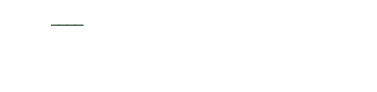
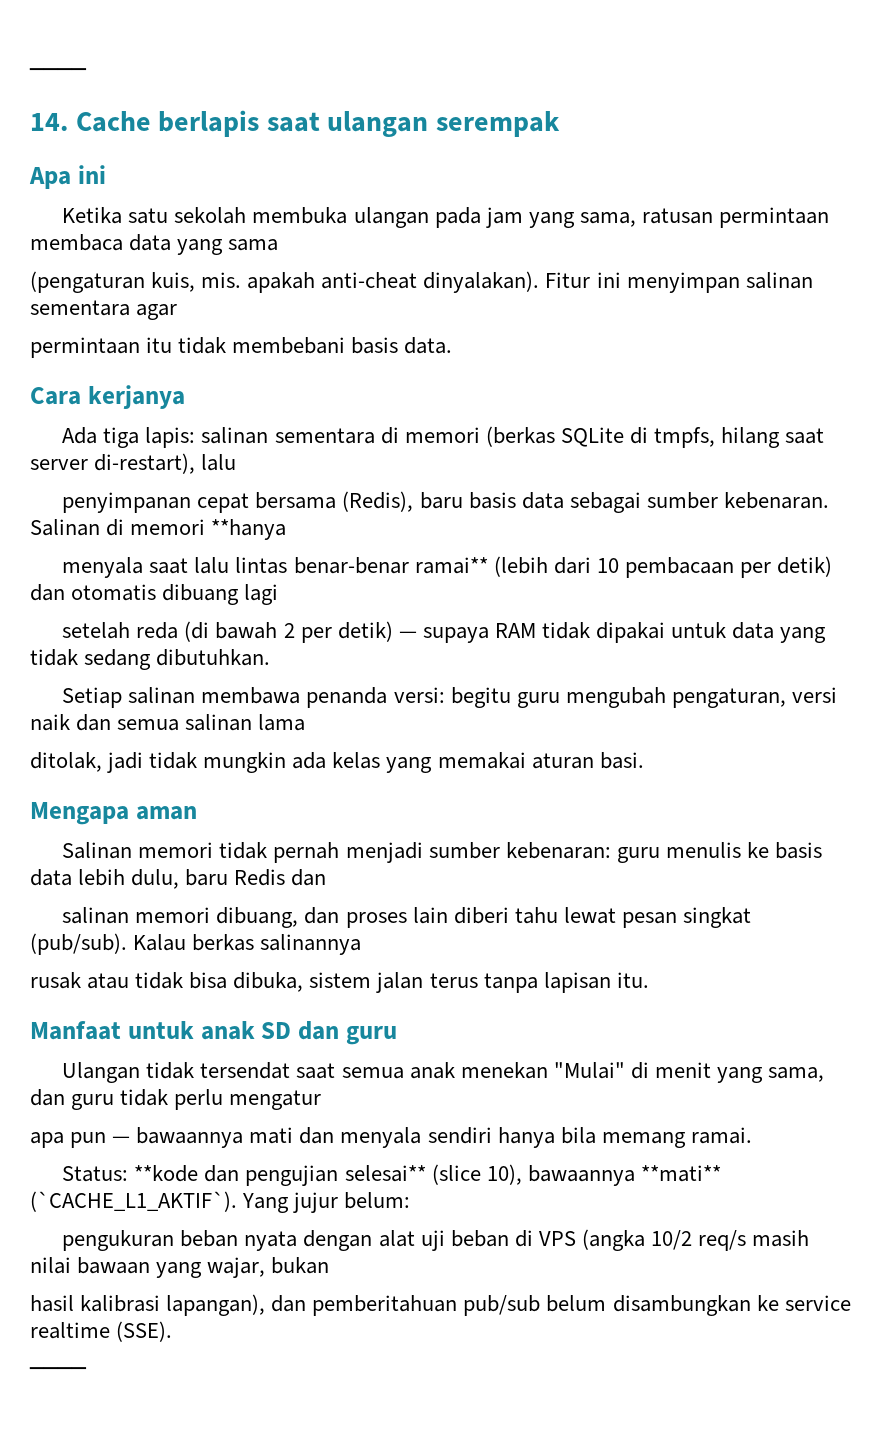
[50,24,84,30] ──── -> [29,68,87,77] [30,110,560,137] [29,165,106,189] [62,207,829,228] [30,234,279,255] [30,271,813,293] [30,300,178,320] [30,337,453,358] [30,385,185,409] [62,426,825,448] [30,453,237,474] [62,491,829,513] [30,519,287,540] [62,556,833,578] [30,584,279,605] [62,621,827,643] [30,649,271,670] [62,687,837,708] [30,714,306,731] [30,752,644,773] [30,802,197,825] [62,842,822,863] [30,869,327,889] [62,907,751,928] [30,933,362,955] [30,972,649,993] [30,1021,397,1045] [62,1062,825,1083] [30,1089,322,1110] [30,1127,752,1148] [62,1164,721,1186] [30,1191,411,1213] [62,1229,810,1251] [30,1257,330,1278] [30,1294,851,1316] [30,1321,173,1342] [29,1367,87,1376] ──── // 14. Cache berlapis saat ulangan serempak // Apa ini // Ketika satu sekolah membuka ulangan pada jam yang sama, ratusan permintaan membaca data yang sama // (pengaturan kuis, mis. apakah anti-cheat dinyalakan). Fitur ini menyimpan salinan sementara agar // permintaan itu tidak membebani basis data. // Cara kerjanya // Ada tiga lapis: salinan sementara di memori (berkas SQLite di tmpfs, hilang saat server di-restart), lalu // penyimpanan cepat bersama (Redis), baru basis data sebagai sumber kebenaran. Salinan di memori **hanya // menyala saat lalu lintas benar-benar ramai** (lebih dari 10 pembacaan per detik) dan otomatis dibuang lagi // setelah reda (di bawah 2 per detik) — supaya RAM tidak dipakai untuk data yang tidak sedang dibutuhkan. // Setiap salinan membawa penanda versi: begitu guru mengubah pengaturan, versi naik dan semua salinan lama // ditolak, jadi tidak mungkin ada kelas yang memakai aturan basi. // Mengapa aman // Salinan memori tidak pernah menjadi sumber kebenaran: guru menulis ke basis data lebih dulu, baru Redis dan // salinan memori dibuang, dan proses lain diberi tahu lewat pesan singkat (pub/sub). Kalau berkas salinannya // rusak atau tidak bisa dibuka, sistem jalan terus tanpa lapisan itu. // Manfaat untuk anak SD dan guru // Ulangan tidak tersendat saat semua anak menekan "Mulai" di menit yang sama, dan guru tidak perlu mengatur // apa pun — bawaannya mati dan menyala sendiri hanya bila memang ramai. // Status: **kode dan pengujian selesai** (slice 10), bawaannya **mati** (`CACHE_L1_AKTIF`). Yang jujur belum: // pengukuran beban nyata dengan alat uji beban di VPS (angka 10/2 req/s masih nilai bawaan yang wajar, bukan // hasil kalibrasi lapangan), dan pemberitahuan pub/sub belum disambungkan ke service realtime (SSE). // ────

